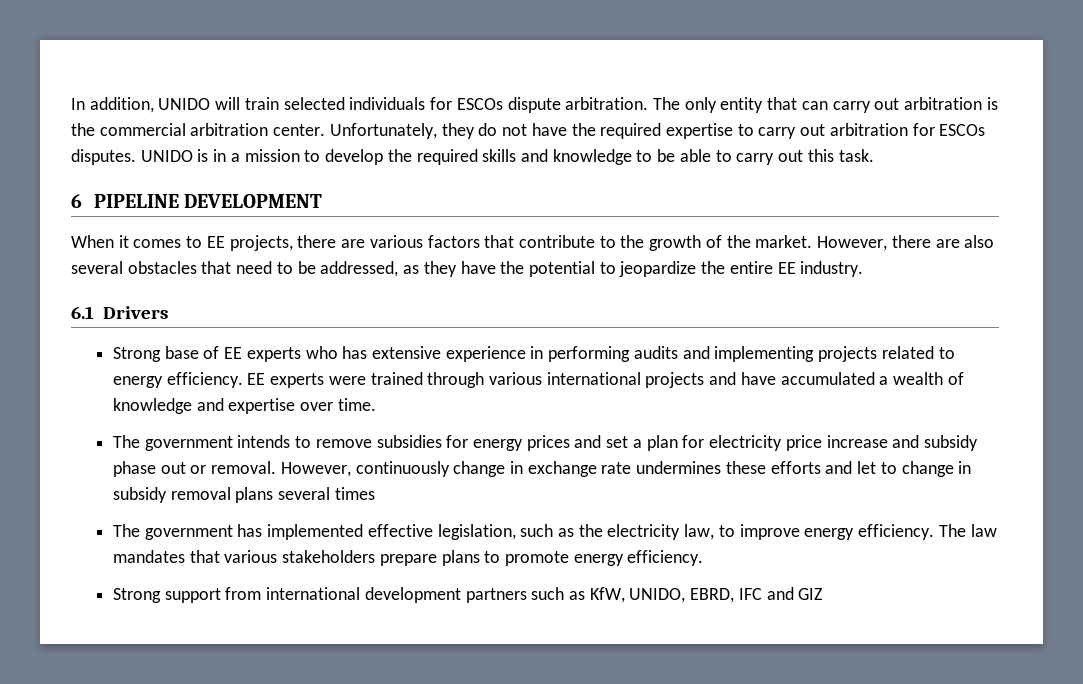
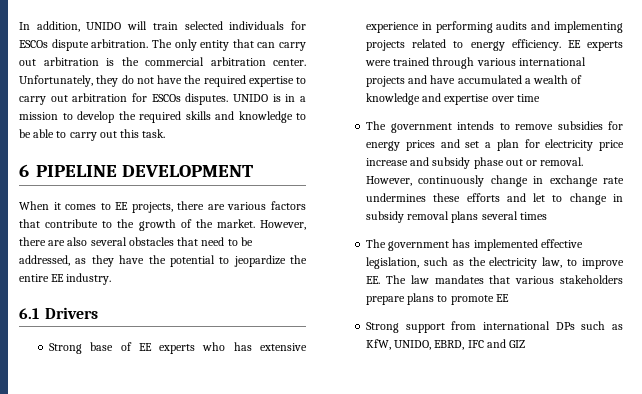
[337,398,376,411] time. -> [516,94,540,102] time
[804,524,935,540] energy efficiency. -> [365,276,380,284] EE.
[573,550,704,566] energy efficiency. -> [495,294,509,302] EE
[364,587,527,603] development partners -> [555,322,575,330] DPs

